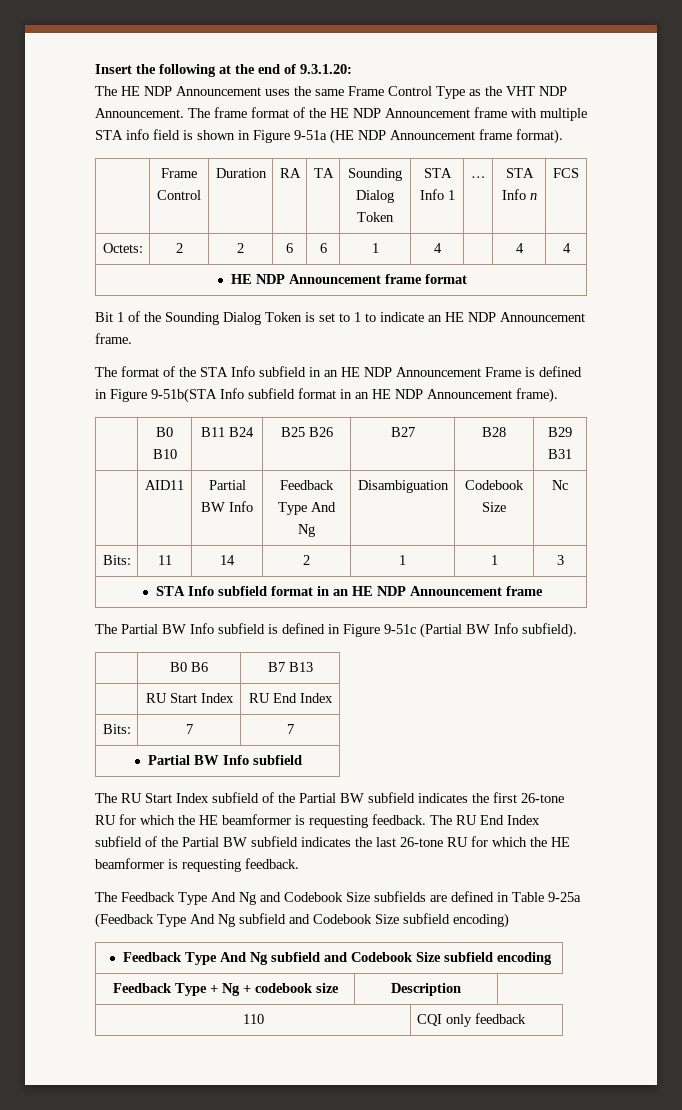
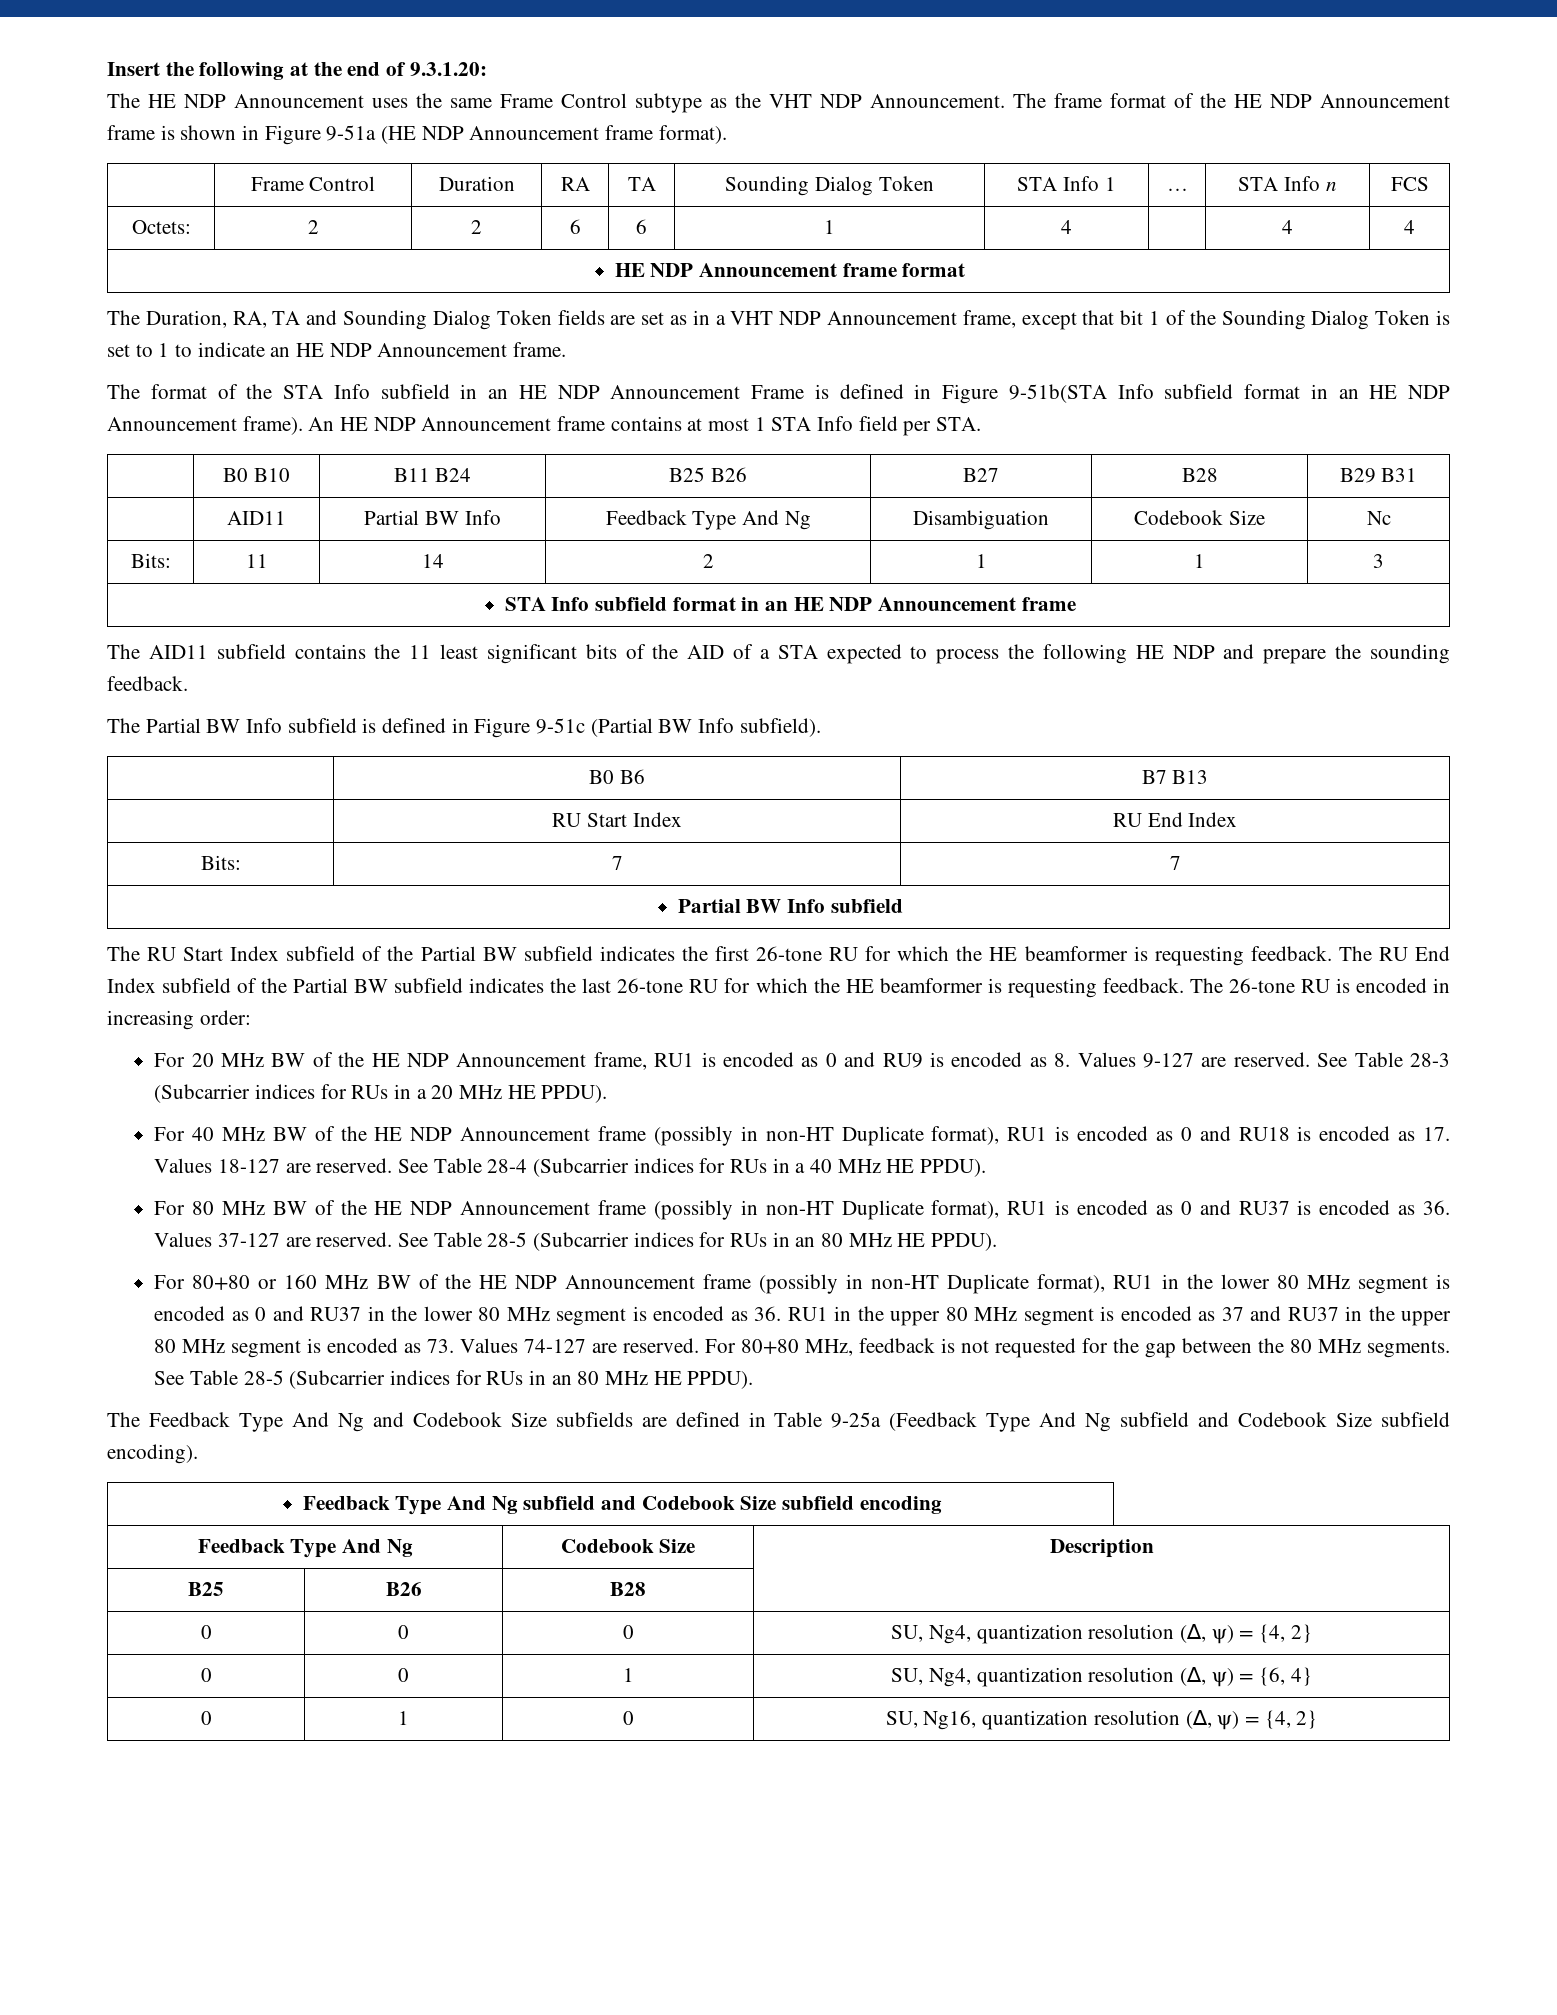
[436,86,465,99] Type -> [635,93,702,113] subtype
[511,108,587,121] [95,129,180,140] with multiple STA info field -> (155, 132) none
[95,312,113,322] Bit -> [107,310,1144,330] The Duration, RA, TA and Sounding Dialog Token fields are set as in a VHT NDP Announcement frame, except that bit
(558, 395) none -> [308,416,982,436] An HE NDP Announcement frame contains at most 1 STA Info field per STA.
(543, 591) none -> [107,644,1450,664] [107,676,188,691] // The AID11 subfield contains the 11 least significant bits of the AID of a STA expected to process the following HE NDP and prepare the sounding feedback.
(299, 863) none -> [1189,978,1450,993] [107,1010,251,1030] [154,1052,1450,1070] [154,1084,608,1103] [154,1126,1451,1146] [154,1158,986,1177] [154,1200,1451,1220] [154,1232,997,1251] [154,1274,1451,1294] [154,1306,1451,1326] [154,1338,1450,1358] [154,1370,754,1389] The 26-tone RU is encoded in increasing order: // For 20 MHz BW of the HE NDP Announcement frame, RU1 is encoded as 0 and RU9 is encoded as 8. Values 9-127 are reserved. See Table 28-3 (Subcarrier indices for RUs in a 20 MHz HE PPDU). // For 40 MHz BW of the HE NDP Announcement frame (possibly in non-HT Duplicate format), RU1 is encoded as 0 and RU18 is encoded as 17. Values 18-127 are reserved. See Table 28-4 (Subcarrier indices for RUs in a 40 MHz HE PPDU). // For 80 MHz BW of the HE NDP Announcement frame (possibly in non-HT Duplicate format), RU1 is encoded as 0 and RU37 is encoded as 36. Values 37-127 are reserved. See Table 28-5 (Subcarrier indices for RUs in an 80 MHz HE PPDU). // For 80+80 or 160 MHz BW of the HE NDP Announcement frame (possibly in non-HT Duplicate format), RU1 in the lower 80 MHz segment is encoded as 0 and RU37 in the lower 80 MHz segment is encoded as 36. RU1 in the upper 80 MHz segment is encoded as 37 and RU37 in the upper 80 MHz segment is encoded as 73. Values 74-127 are reserved. For 80+80 MHz, feedback is not requested for the gap between the 80 MHz segments. See Table 28-5 (Subcarrier indices for RUs in an 80 MHz HE PPDU).
[453,913,509,928] encoding) -> [107,1444,198,1464] encoding).
[209,983,339,996] [391,983,461,996] [242,1014,264,1024] [416,1013,526,1027] + Ng + codebook size | Description // 110 | CQI only feedback -> [341,1539,413,1557] [560,1539,696,1553] [1049,1539,1154,1558] [188,1582,224,1596] [385,1582,422,1596] [610,1582,646,1596] [200,1625,212,1639] [398,1625,409,1639] [622,1625,634,1639] [891,1624,1312,1644] [200,1668,212,1682] [398,1668,409,1682] [622,1668,634,1682] [891,1667,1312,1687] [200,1711,212,1725] [398,1711,409,1725] [622,1711,634,1725] [885,1710,1318,1730] And Ng | Codebook Size | Description // B25 | B26 | B28 | // 0 | 0 | 0 | SU, Ng4, quantization resolution (∆, ψ) = {4, 2} // 0 | 0 | 1 | SU, Ng4, quantization resolution (∆, ψ) = {6, 4} // 0 | 1 | 0 | SU, Ng16, quantization resolution (∆, ψ) = {4, 2}

